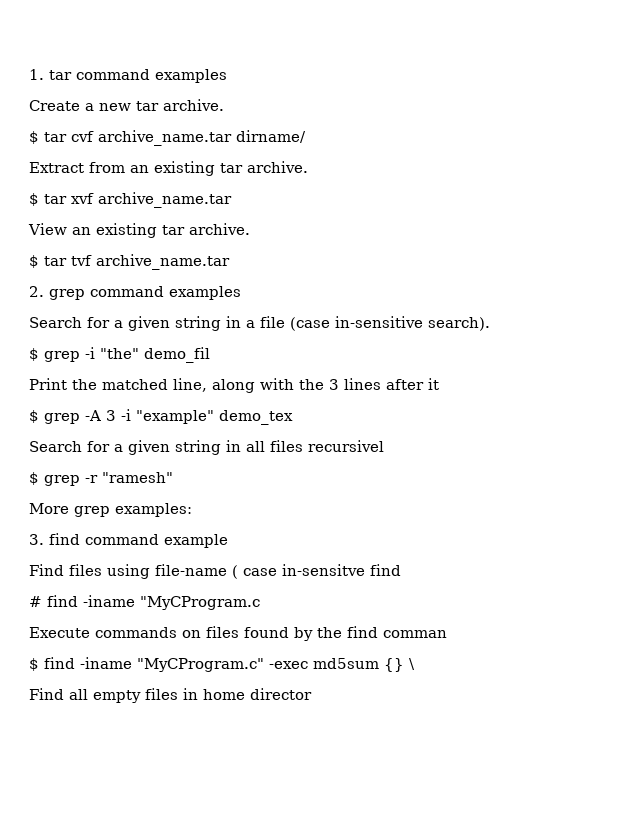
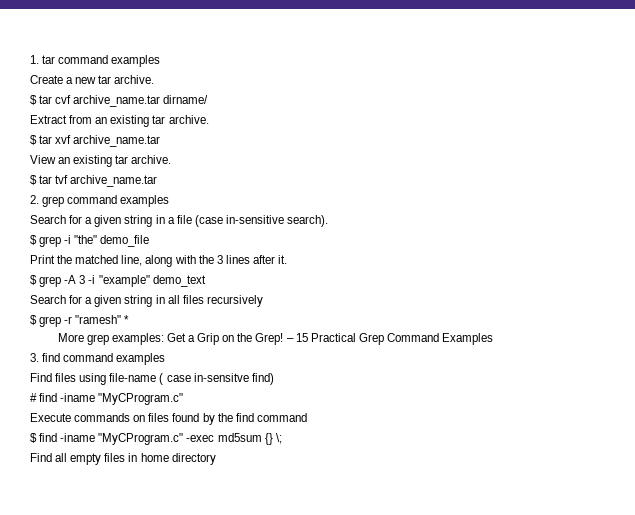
[144,347,210,363] demo_fil -> [100,235,150,247] demo_file
[428,378,439,390] it -> [278,255,288,264] it.
[219,410,293,425] demo_tex -> [152,275,206,287] demo_text
[308,440,384,452] recursivel -> [206,295,263,307] recursively
(173, 477) none -> [124,315,130,324] *
(192, 510) none -> [166,333,494,345] Get a Grip on the Grep! – 15 Practical Grep Command Examples
[164,534,228,548] example -> [116,353,166,365] examples
[370,564,401,576] find -> [251,373,274,385] find)
[140,596,260,610] "MyCProgram.c -> [98,393,184,405] "MyCProgram.c"
[383,630,447,638] comman -> [256,413,307,422] command
[409,658,415,670] \ -> [275,433,282,444] \;
[250,688,312,700] director -> [171,453,216,465] directory

